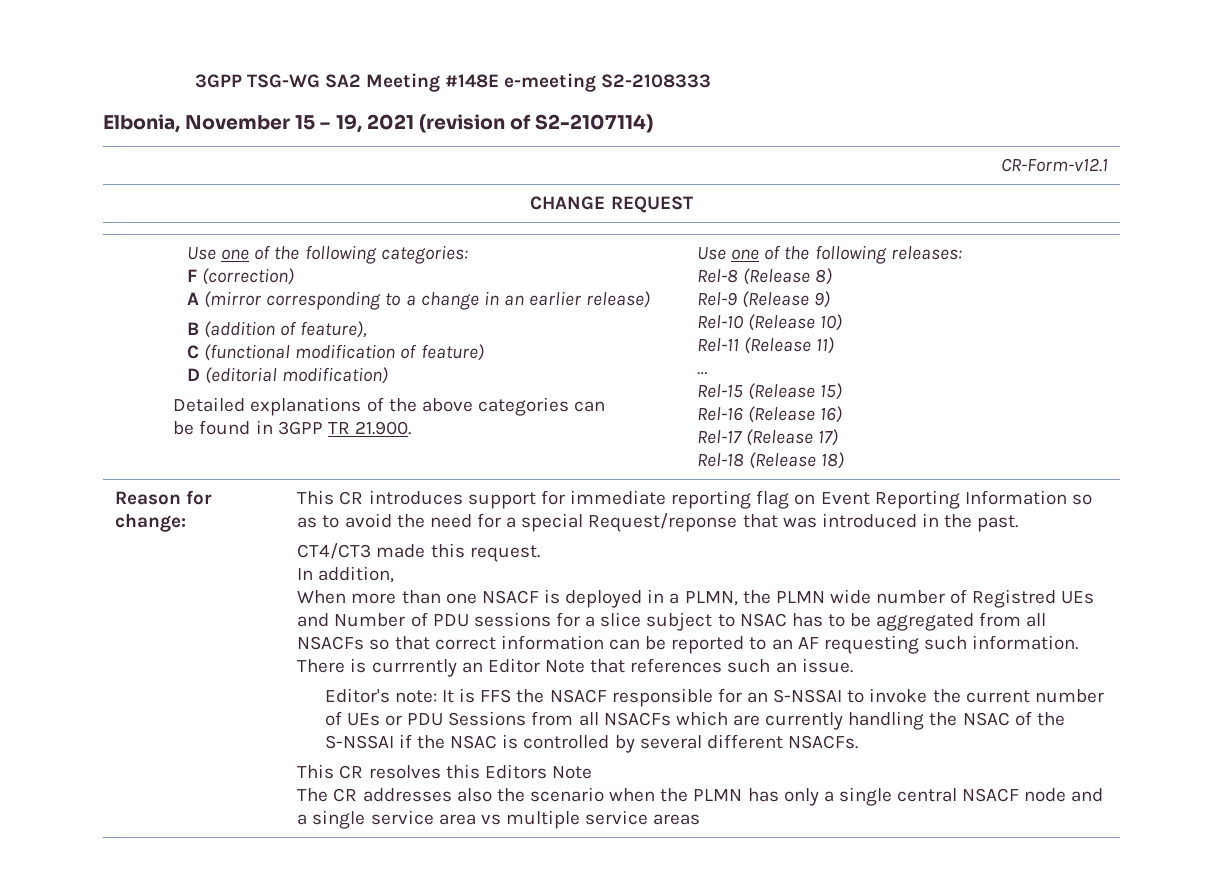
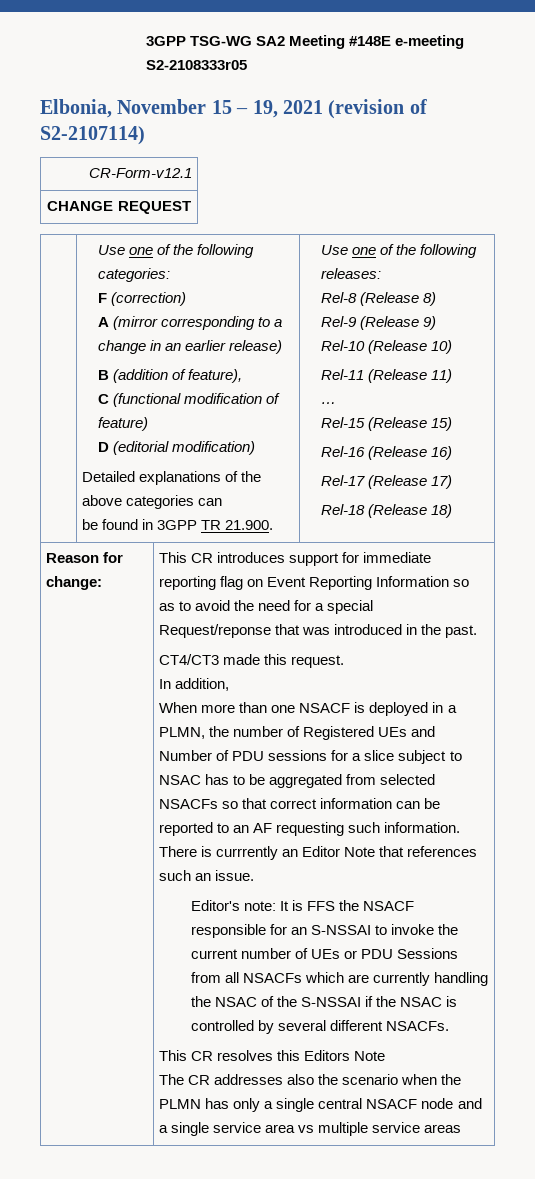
[601,74,712,88] S2-2108333 -> [146,60,248,70] S2-2108333r05
[775,589,1057,608] PLMN wide number of Registred -> [233,726,375,740] number of Registered
[1026,613,1047,627] all -> [380,774,436,785] selected

